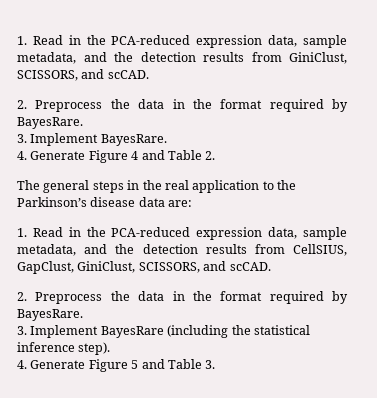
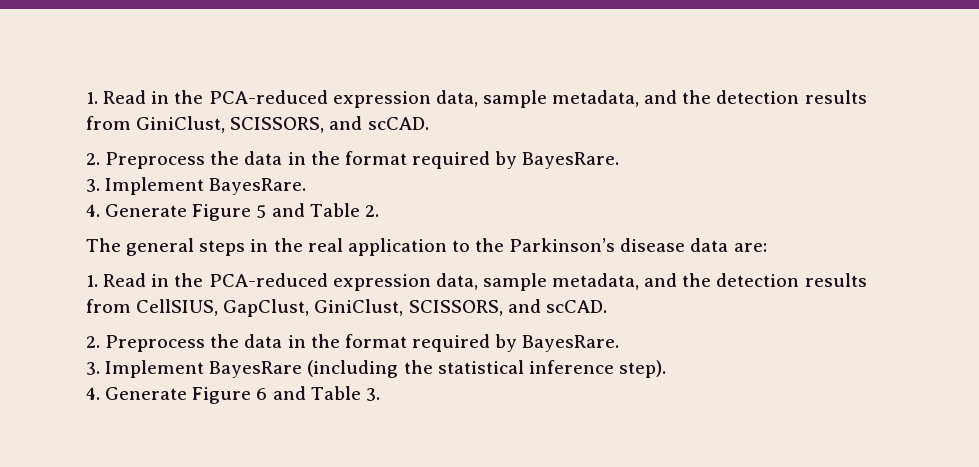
[131,151,139,160] 4 -> [256,205,267,218] 5
[131,360,139,369] 5 -> [256,388,268,400] 6

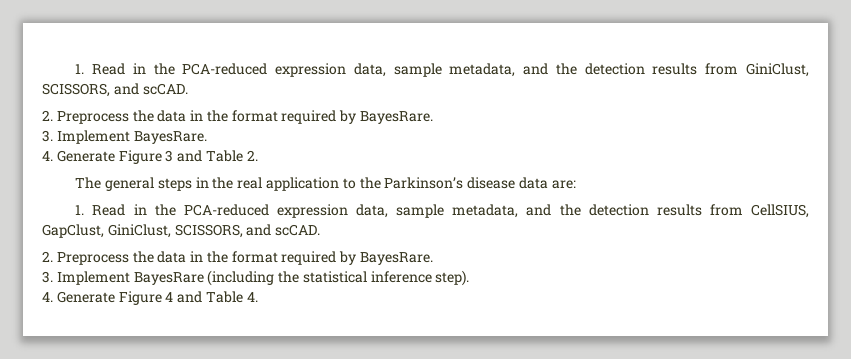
[256,205,267,218] 5 -> [165,150,174,162] 3
[256,386,380,401] 6 and Table 3. -> [165,291,258,303] 4 and Table 4.

